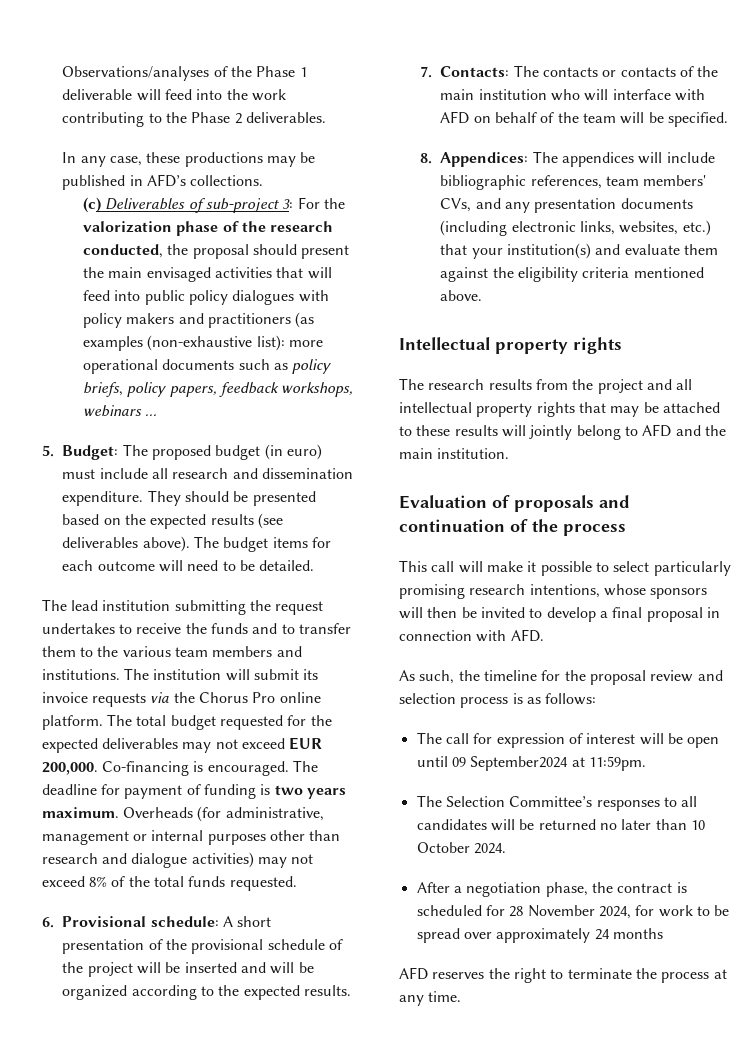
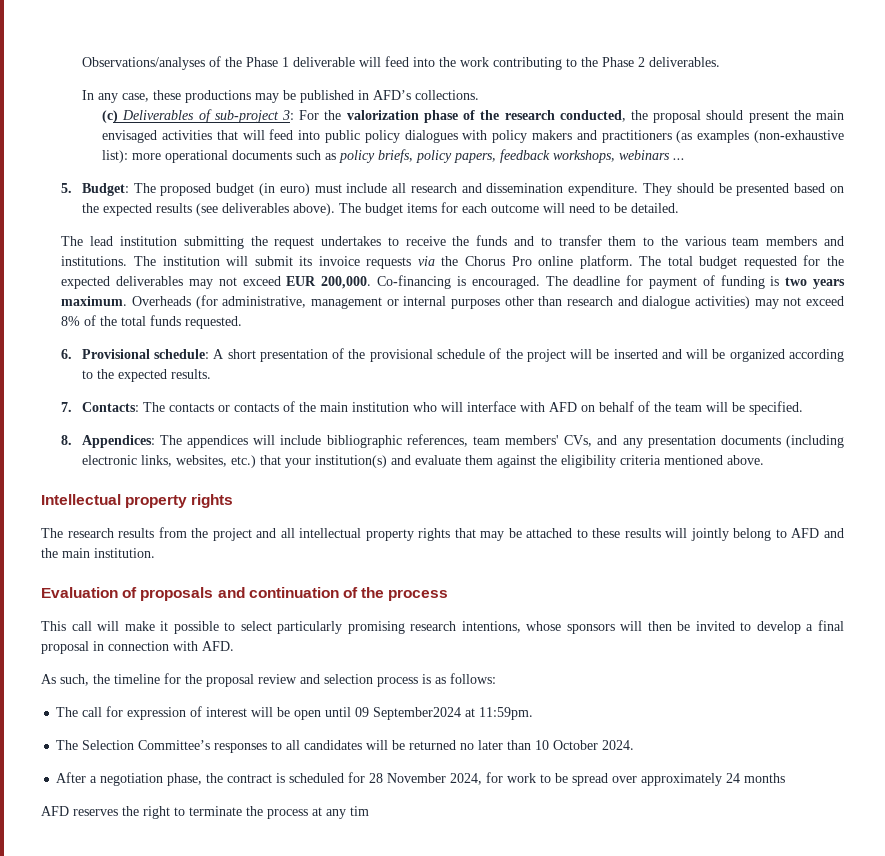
[428,991,462,1002] time. -> [350,806,369,816] tim

